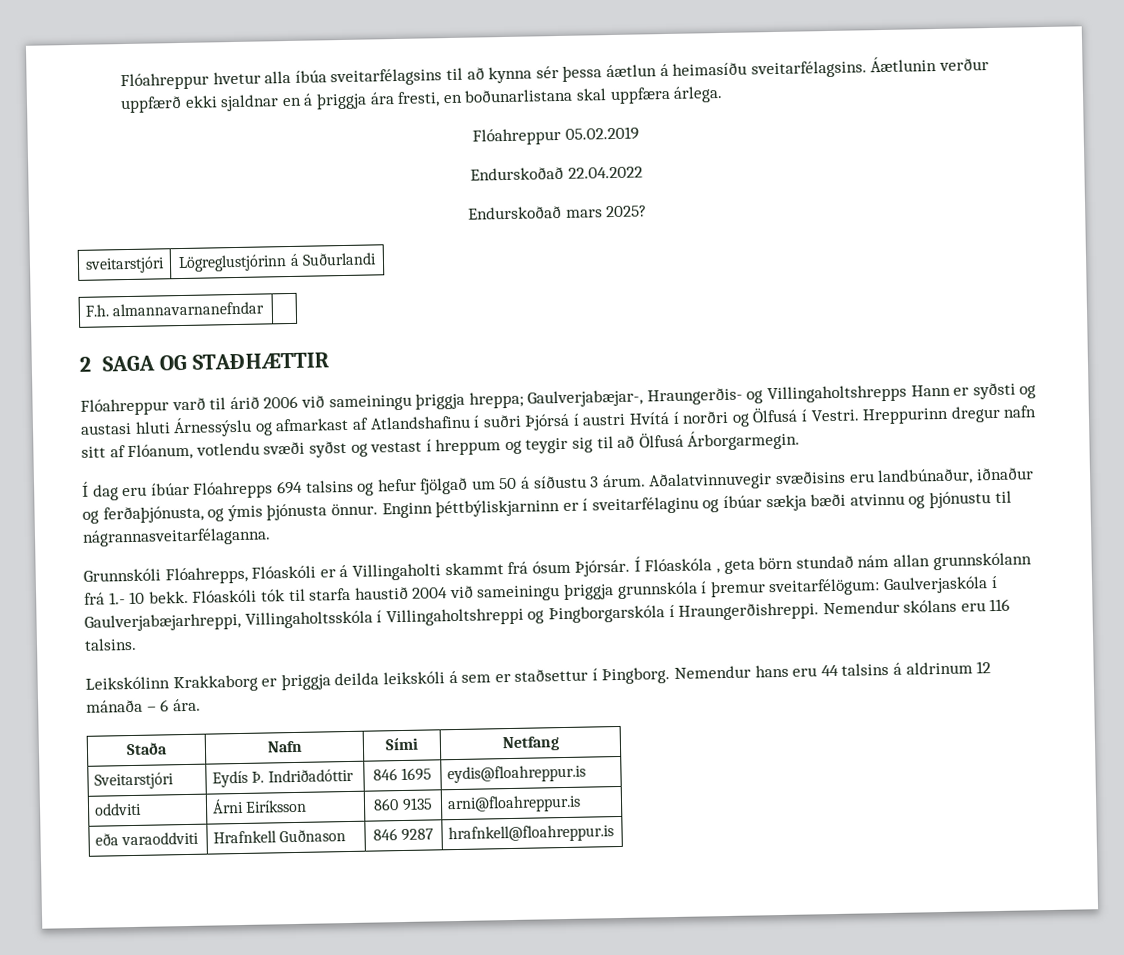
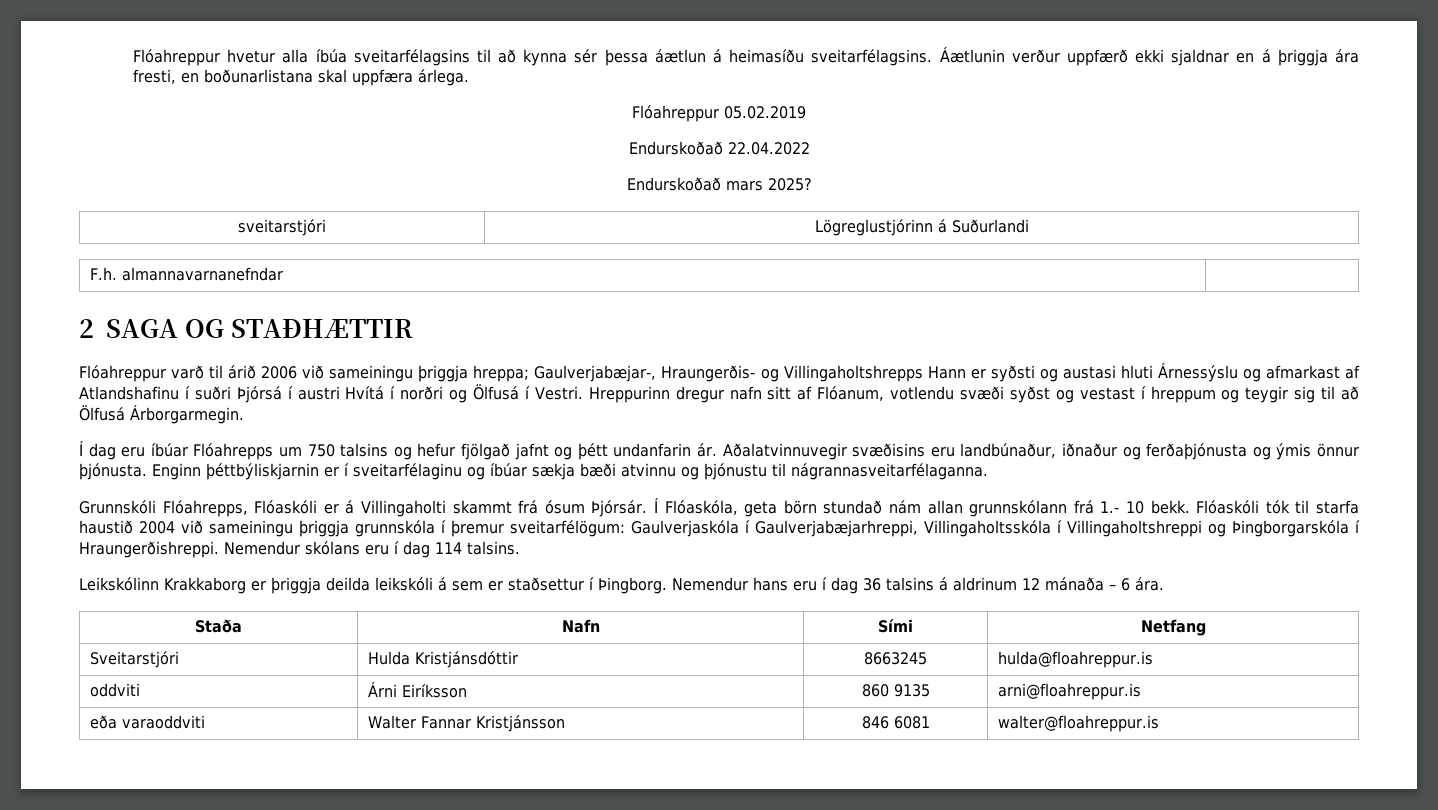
[276,480,303,495] 694 -> [279,444,335,457] um 750
[471,474,646,490] um 50 á síðustu 3 árum. -> [514,443,718,460] jafnt og þétt undanfarin ár.
[102,505,204,524] ferðaþjónusta, -> [1146,443,1248,460] ferðaþjónusta
[266,499,561,521] þjónusta önnur. Enginn þéttbýliskjarninn -> [1317,443,1360,457] [79,463,319,480] önnur þjónusta. Enginn þéttbýliskjarnin
[644,558,721,574] Flóaskóla , -> [664,500,738,515] Flóaskóla,
[989,598,1011,612] 116 -> [394,541,462,558] í dag 114
[820,664,839,677] 44 -> [822,577,881,594] í dag 36
[212,768,354,788] [372,767,433,782] [447,764,587,784] Eydís Þ. Indriðadóttir | 846 1695 | eydis@floahreppur.is -> [367,651,518,668] [864,652,927,665] [997,651,1153,668] Hulda Kristjánsdóttir | 8663245 | hulda@floahreppur.is
[213,829,347,844] [372,828,435,842] [448,824,615,844] Hrafnkell Guðnason | 846 9287 | hrafnkell@floahreppur.is -> [367,715,565,732] [861,716,930,729] [997,715,1159,732] Walter Fannar Kristjánsson | 846 6081 | walter@floahreppur.is

